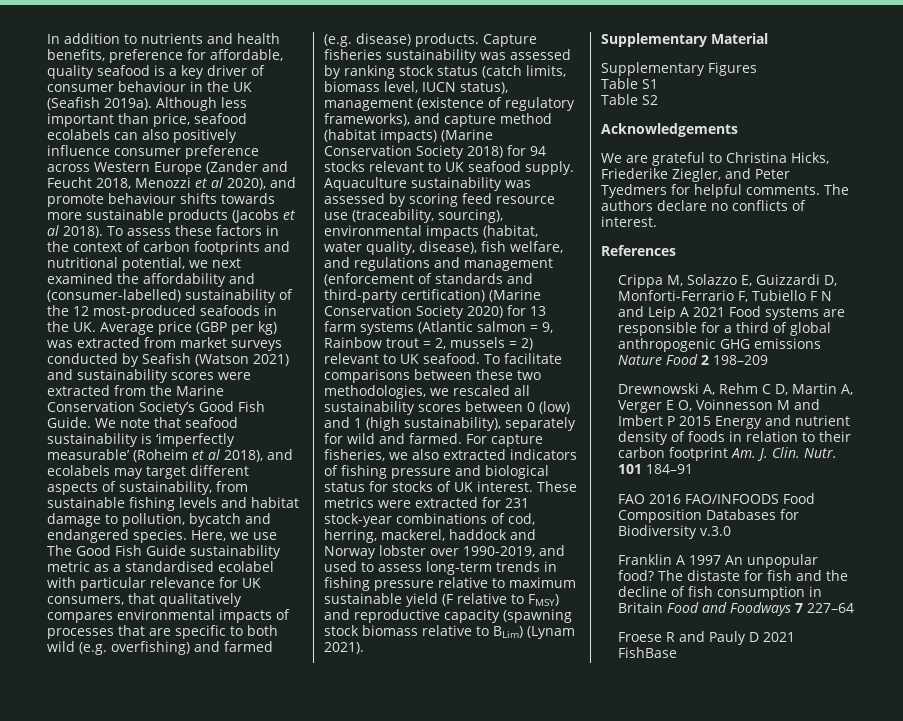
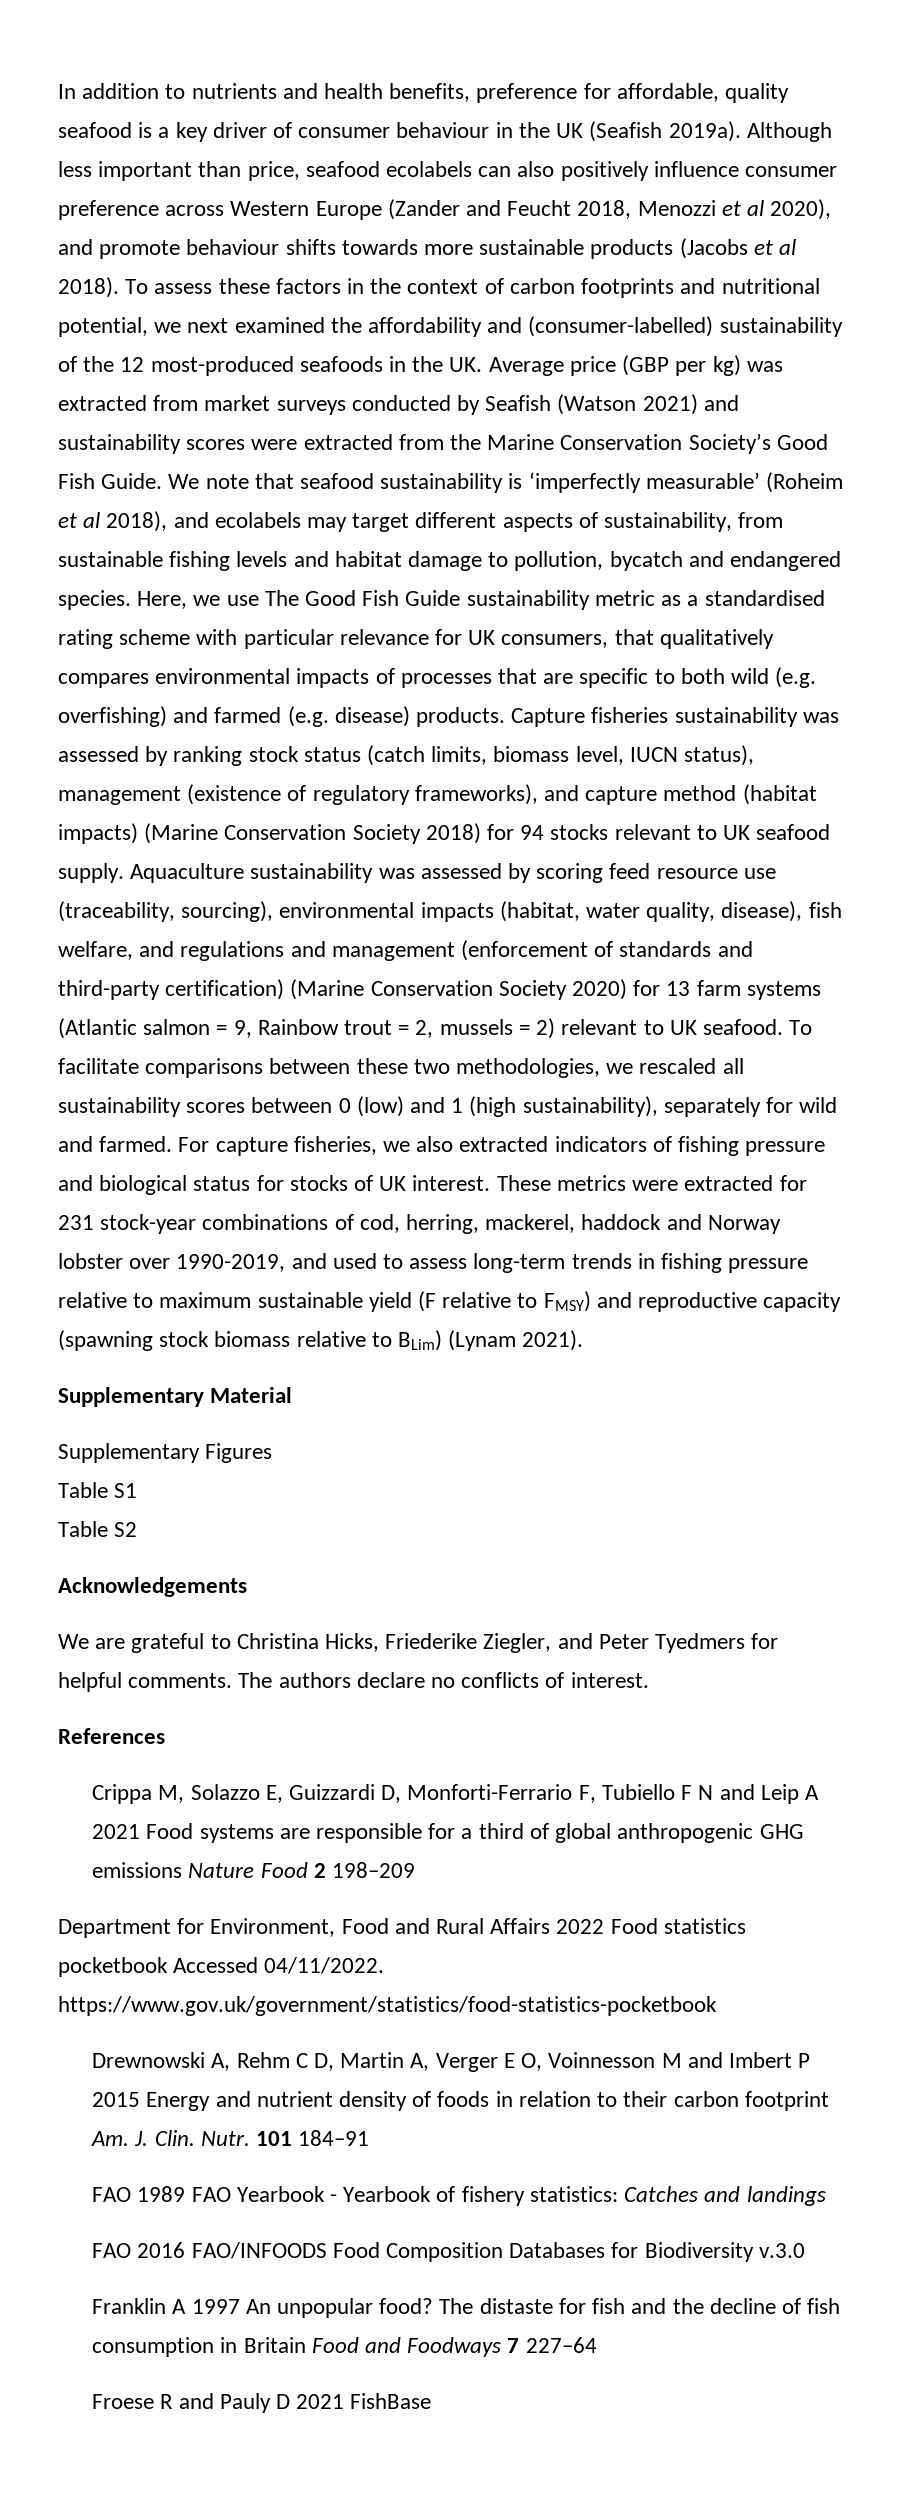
[218,561,274,572] ecolabel -> [58,629,191,649] rating scheme
(769, 360) none -> [58,1918,746,1938] [58,1957,385,1977] [58,1996,717,2016] // Department for Environment, Food and Rural Affairs 2022 Food statistics pocketbook Accessed 04/11/2022. https://www.gov.uk/government/statistics/food-statistics-pocketbook
(694, 469) none -> [92,2186,826,2206] // FAO 1989 FAO Yearbook - Yearbook of fishery statistics: Catches and landings

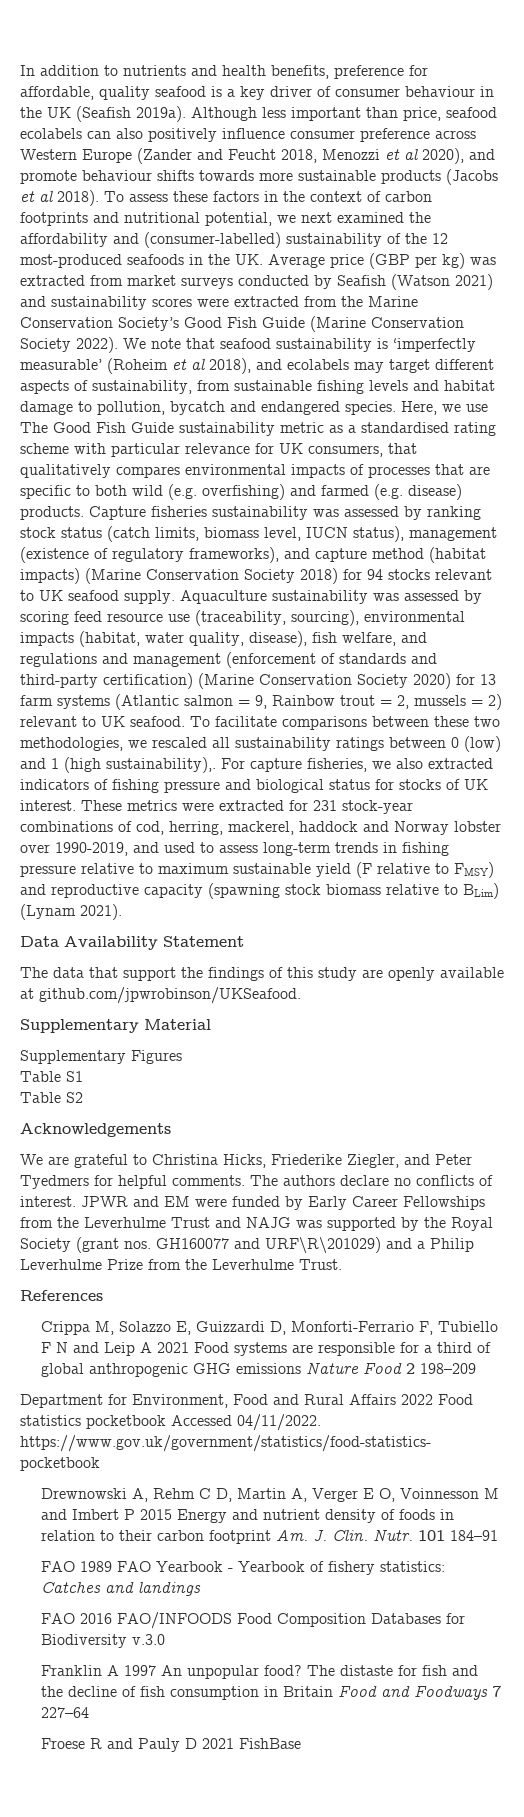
[101,473,163,489] Guide. -> [262,316,464,332] [20,337,118,353] Guide (Marine Conservation Society 2022).
[186,1102,246,1113] scores -> [336,737,384,751] ratings
[522,1096,838,1117] [58,1136,173,1152] sustainability), separately for wild and farmed. -> [106,757,216,773] sustainability),.
(584, 1340) none -> [20,936,244,950] [20,967,504,981] [20,987,301,1004] // Data Availability Statement // The data that support the findings of this study are openly available at github.com/jpwrobinson/UKSeafood.
(649, 1680) none -> [81,1196,485,1210] [20,1217,493,1231] [20,1237,474,1253] [20,1259,342,1270] JPWR and EM were funded by Early Career Fellowships from the Leverhulme Trust and NAJG was supported by the Royal Society (grant nos. GH160077 and URF\R\201029) and a Philip Leverhulme Prize from the Leverhulme Trust.

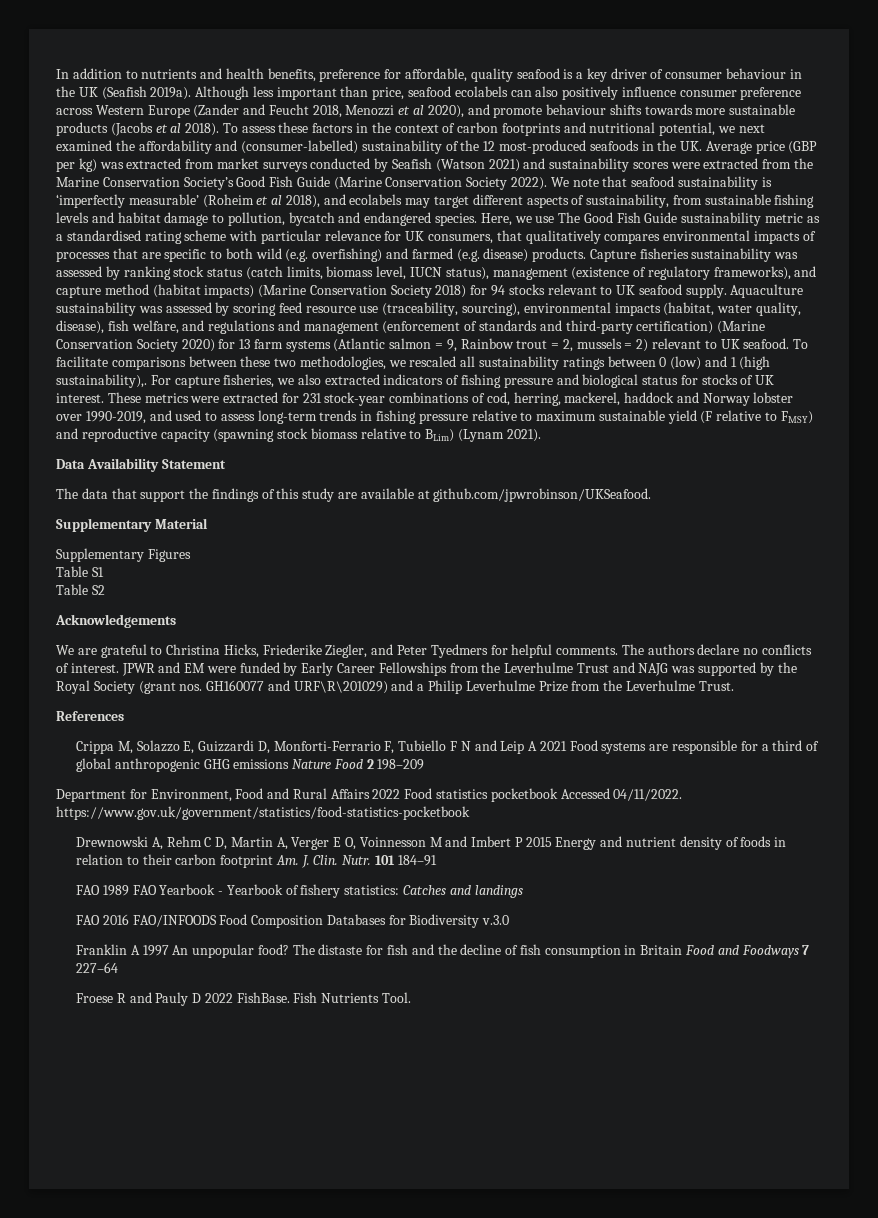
[388,967,435,981] openly -> (358, 495) none
[201,1738,301,1749] 2021 FishBase -> [204,992,411,1003] 2022 FishBase. Fish Nutrients Tool.

